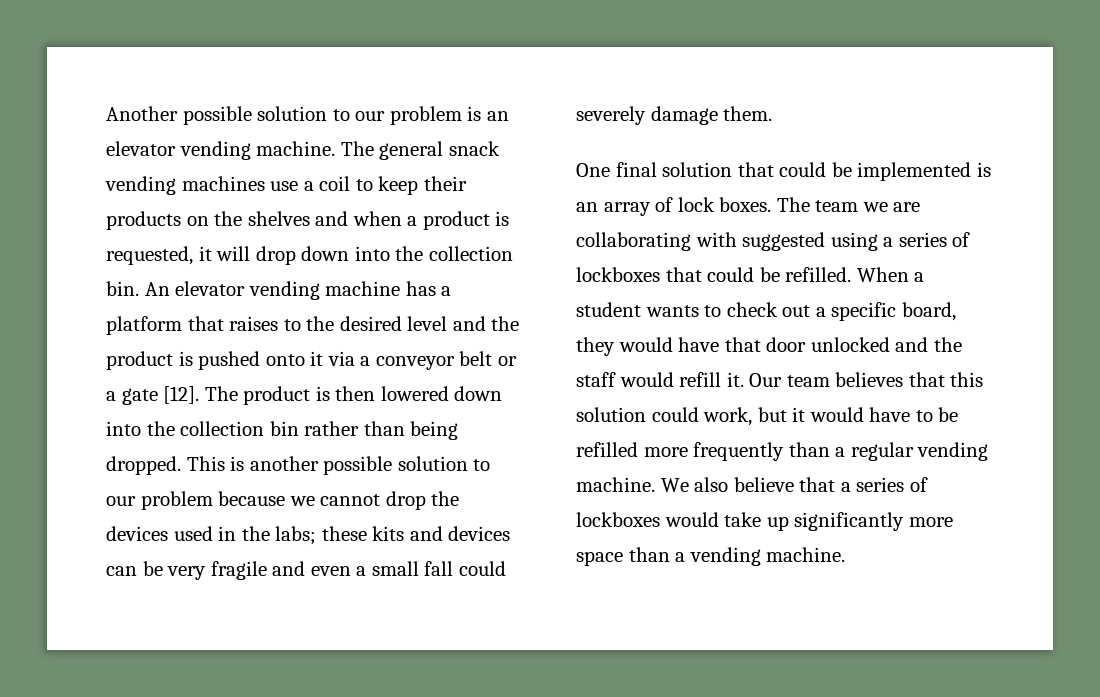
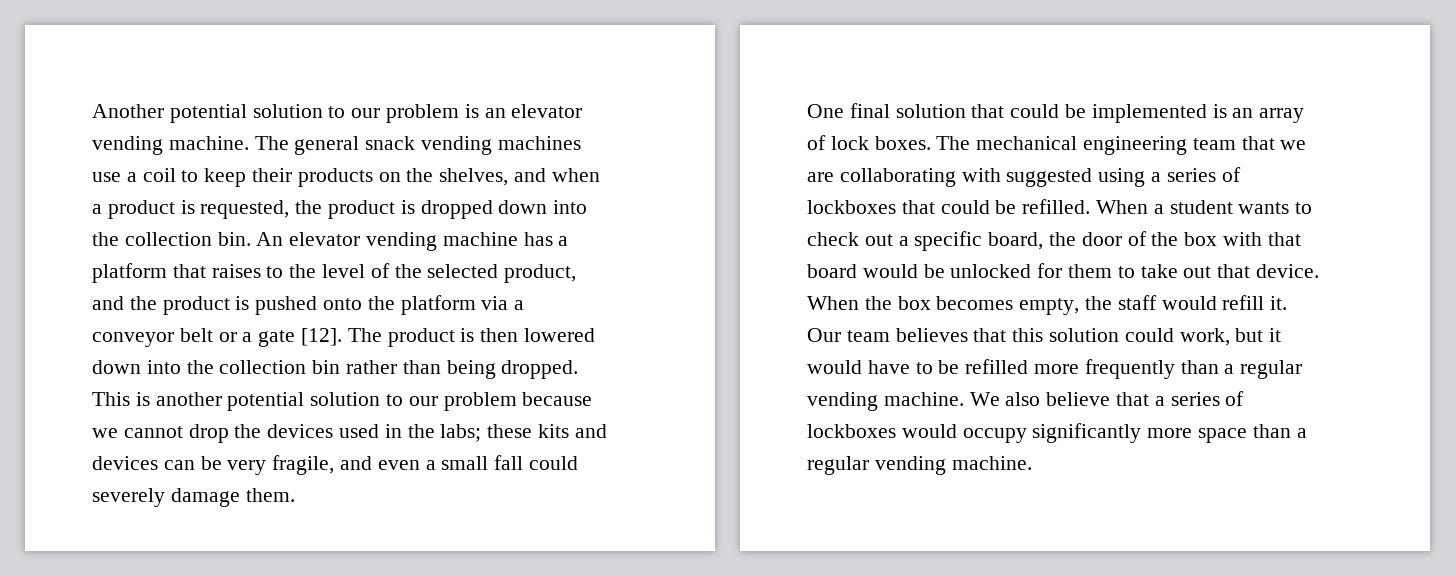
[182,106,252,125] possible -> [169,104,247,123] potential
[247,211,310,226] shelves -> [439,168,509,186] shelves,
[198,246,296,265] it will drop -> [295,200,493,219] the product is dropped
[339,316,448,331] desired level -> [322,263,577,283] level of the selected product,
[310,351,324,366] it -> [367,295,476,315] the platform
[323,456,393,475] possible -> [227,392,305,411] potential
[210,561,267,580] fragile -> [272,455,335,475] fragile,
[815,200,859,212] team -> [976,136,1275,155] mechanical engineering team that
[576,337,929,356] they would have that door unlocked and -> [1049,231,1301,246] [807,263,1320,278] [807,296,1080,315] the door of the box with that board would be unlocked for them to take out that device. When the box becomes empty,
[724,512,789,531] take up -> [962,428,1027,443] occupy
(686, 557) none -> [807,456,869,475] regular

